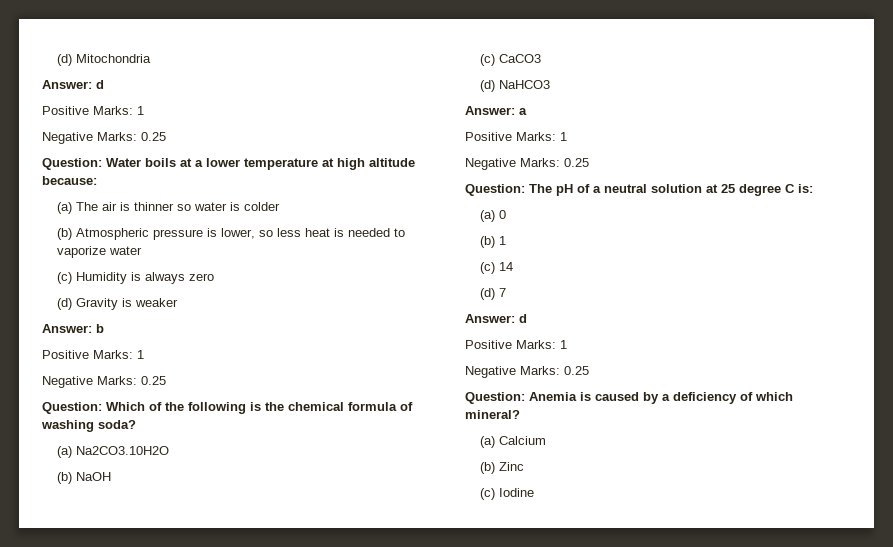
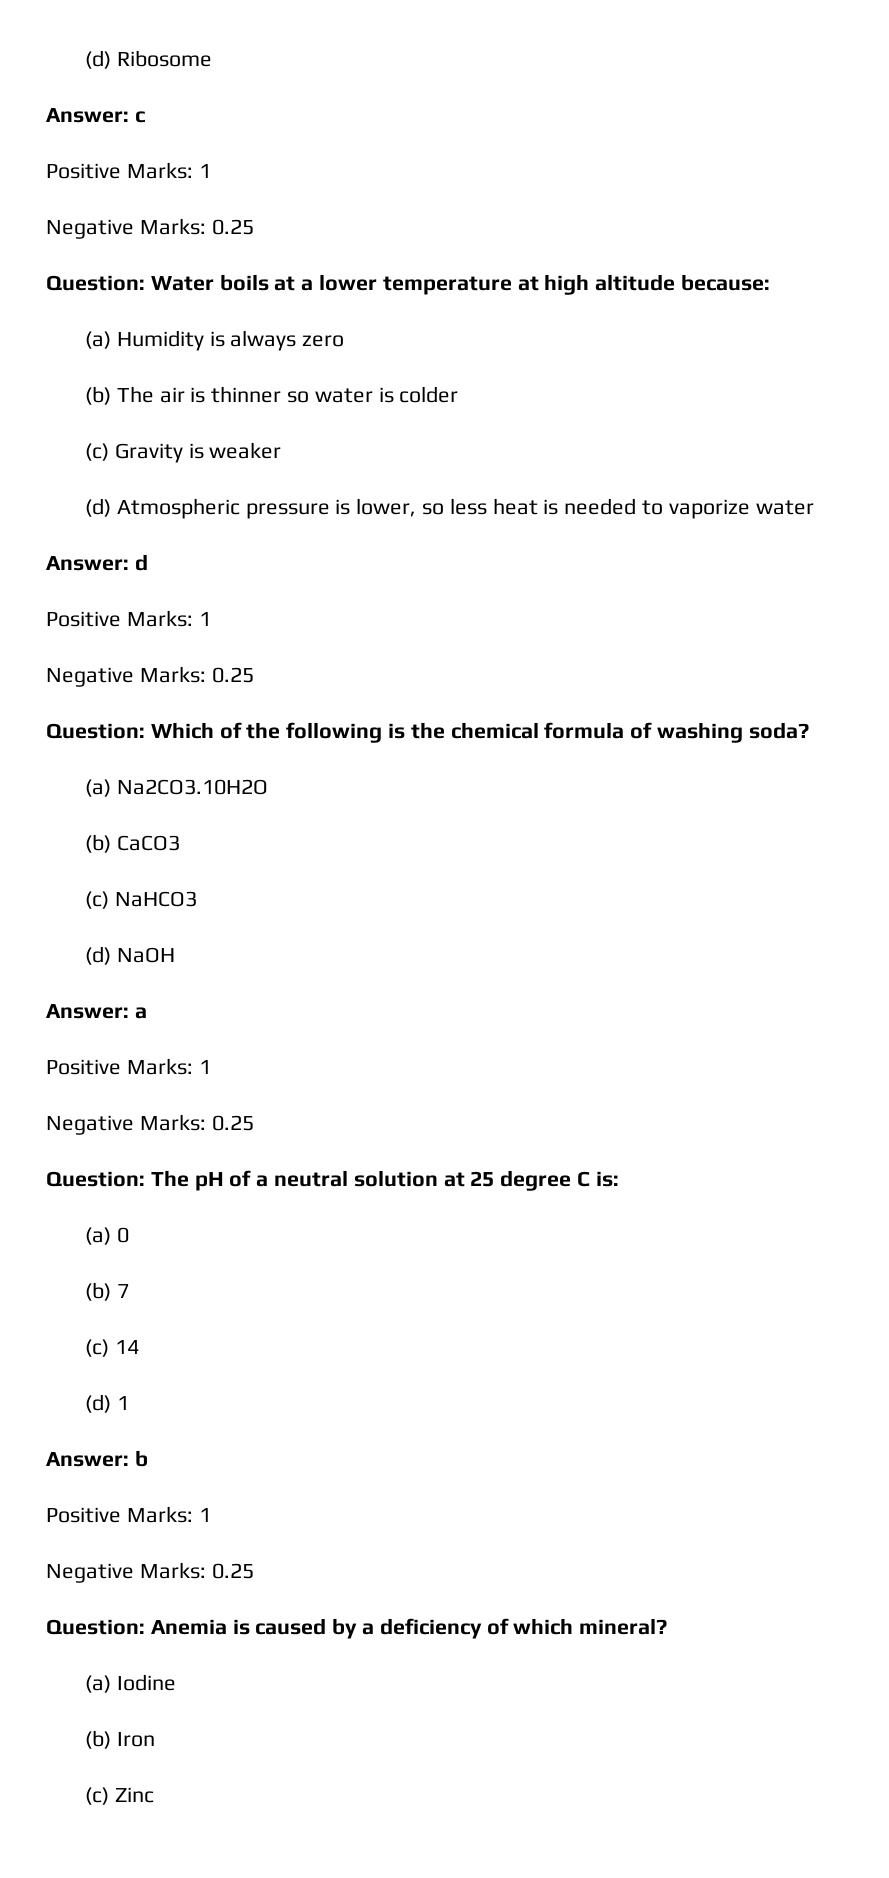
[57,54,152,66] [42,80,104,89] (d) Mitochondria // Answer: d -> [85,50,212,69] [46,108,145,123] (d) Ribosome // Answer: c
(73, 208) none -> [116,330,345,351] [85,386,112,405] Humidity is always zero // (b)
[57,228,73,240] (b) -> [85,442,282,463] [85,498,112,517] (c) Gravity is weaker // (d)
[57,272,215,284] [57,298,179,310] [42,324,104,333] // (c) Humidity is always zero // (d) Gravity is weaker // Answer: b -> [46,554,148,571] // Answer: d
[76,472,112,481] [480,54,542,66] [480,80,551,92] NaOH // (c) CaCO3 // (d) NaHCO3 -> [116,835,180,851] [85,891,197,909] [85,946,175,965] CaCO3 // (c) NaHCO3 // (d) NaOH
[499,236,507,245] 1 -> [116,1284,129,1298] 7
[499,288,507,297] [465,314,527,323] 7 // Answer: d -> [116,1396,129,1410] [46,1450,148,1467] 1 // Answer: b
[499,436,547,445] [480,462,525,474] [480,488,535,500] Calcium // (b) Zinc // (c) Iodine -> [116,1674,176,1691] [85,1730,155,1749] [85,1787,154,1805] Iodine // (b) Iron // (c) Zinc

